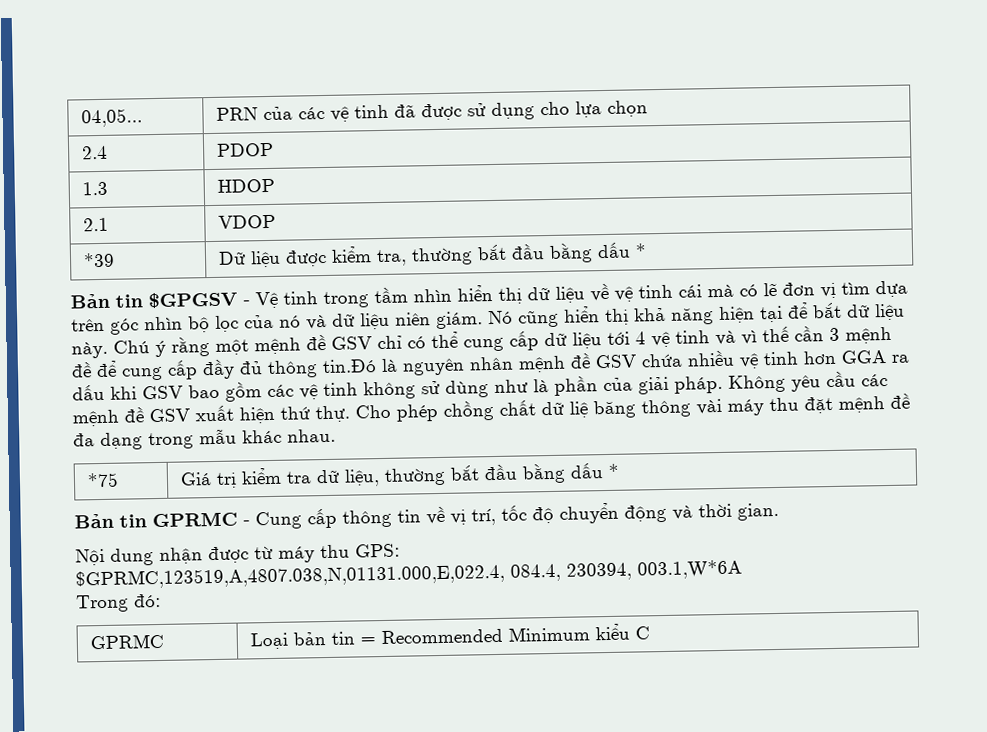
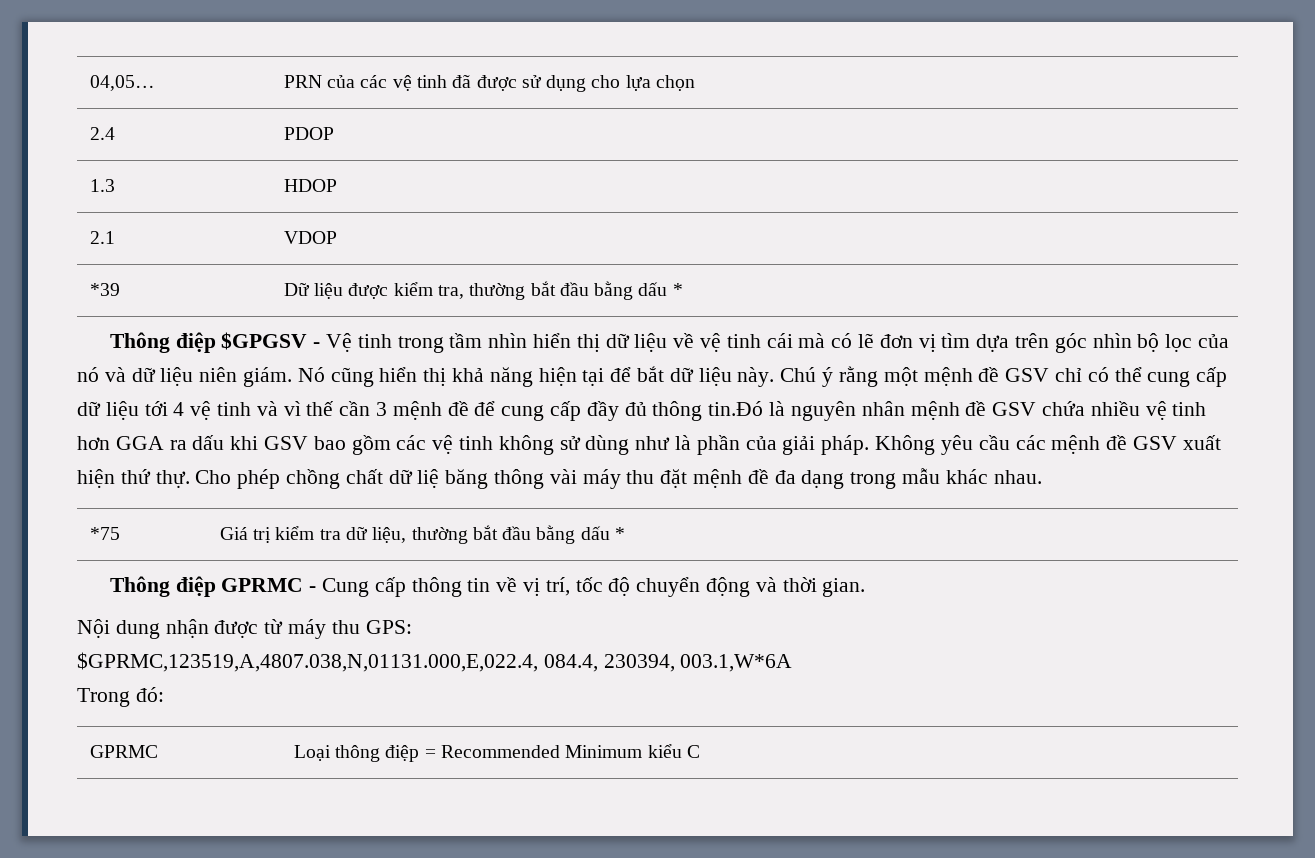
[70,293,143,309] Bản tin -> [109,332,216,353] Thông điệp
[74,513,147,529] Bản tin -> [109,576,216,597] Thông điệp
[292,631,355,646] bản tin -> [335,745,420,762] thông điệp

